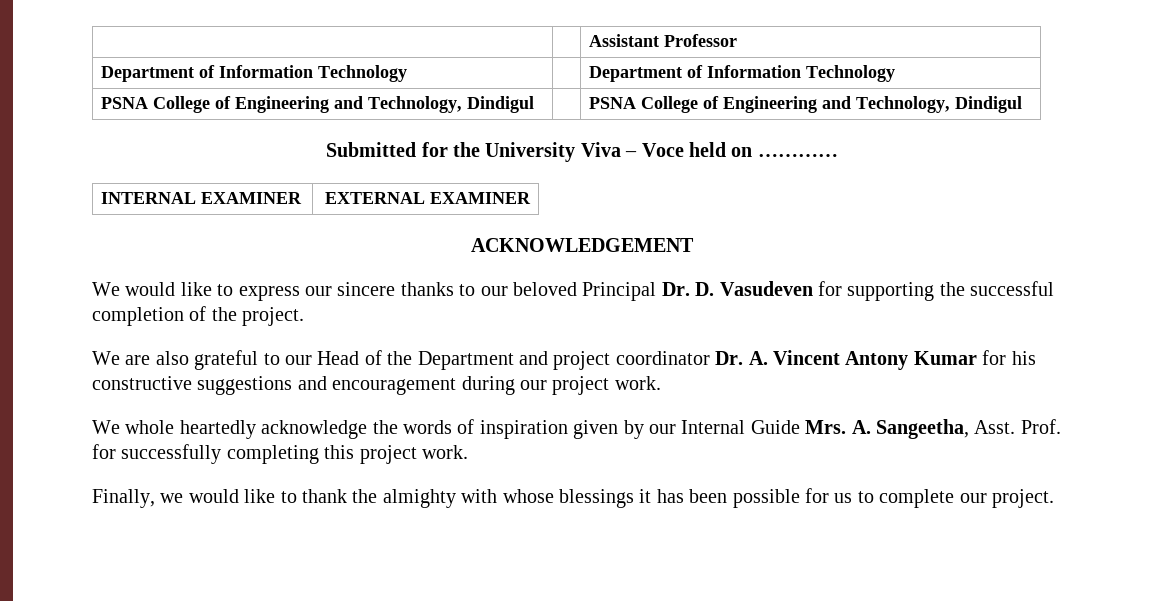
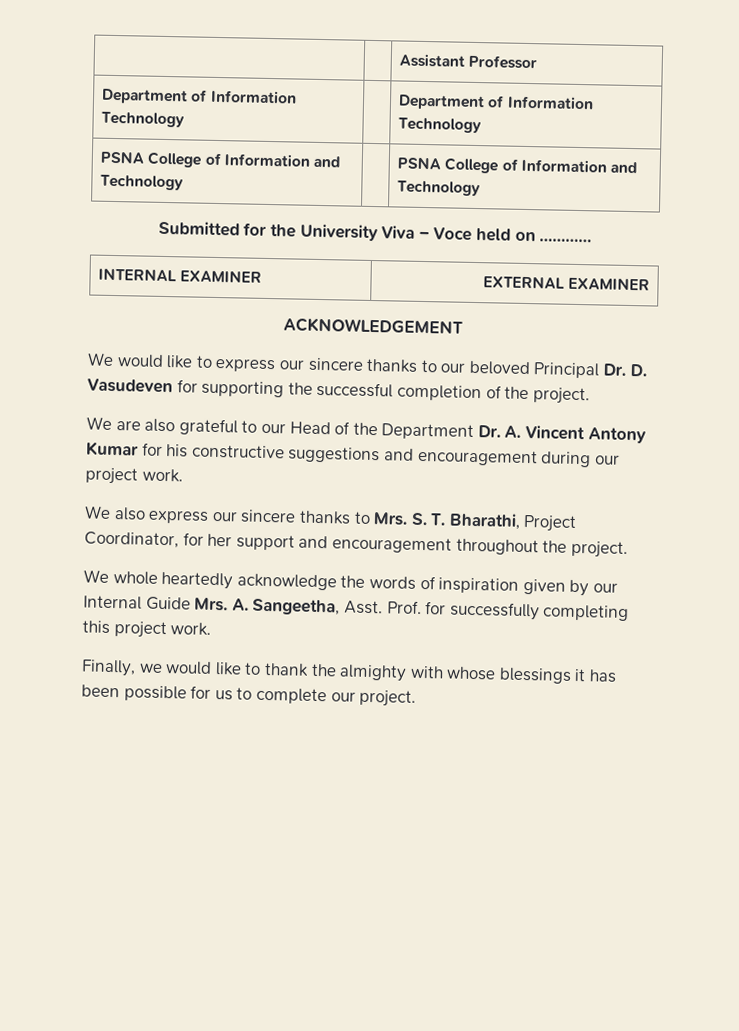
[235,96,535,113] [589,96,1023,113] Engineering and Technology, Dindigul | | PSNA College of Engineering and Technology, Dindigul -> [223,153,340,168] [100,174,185,191] [397,157,637,174] [397,180,482,197] Information and Technology | | PSNA College of Information and Technology
[518,351,710,370] and project coordinator -> (475, 432) none
(661, 383) none -> [84,505,578,533] [84,531,628,559] // We also express our sincere thanks to Mrs. S. T. Bharathi, Project Coordinator, for her support and encouragement throughout the project.

